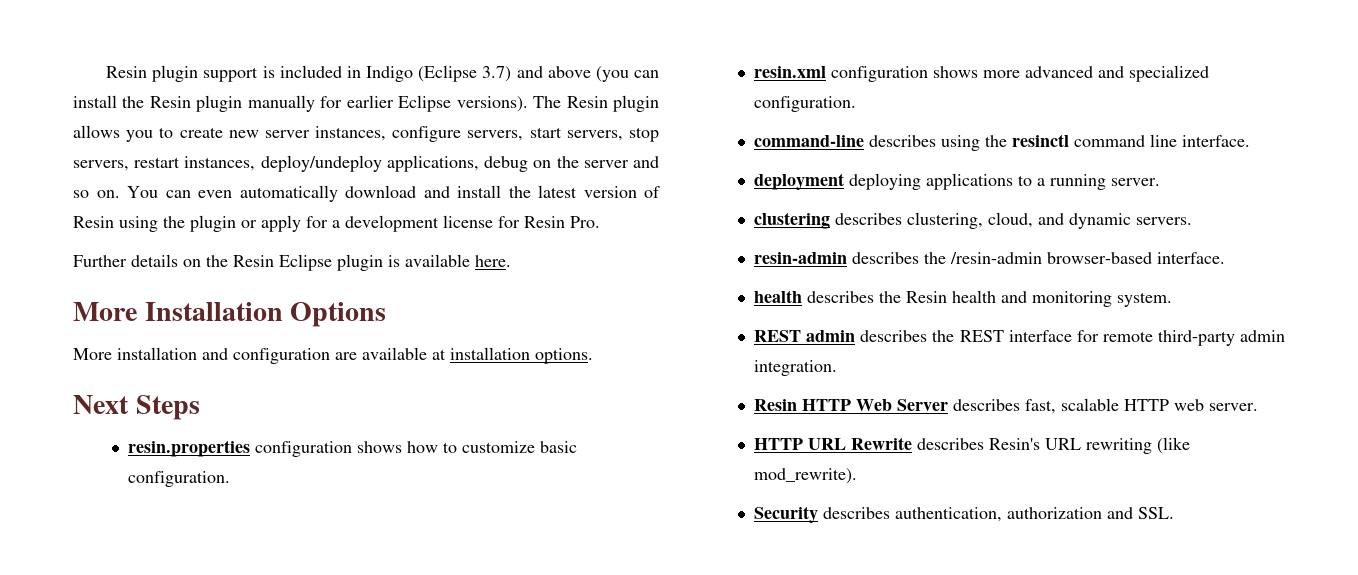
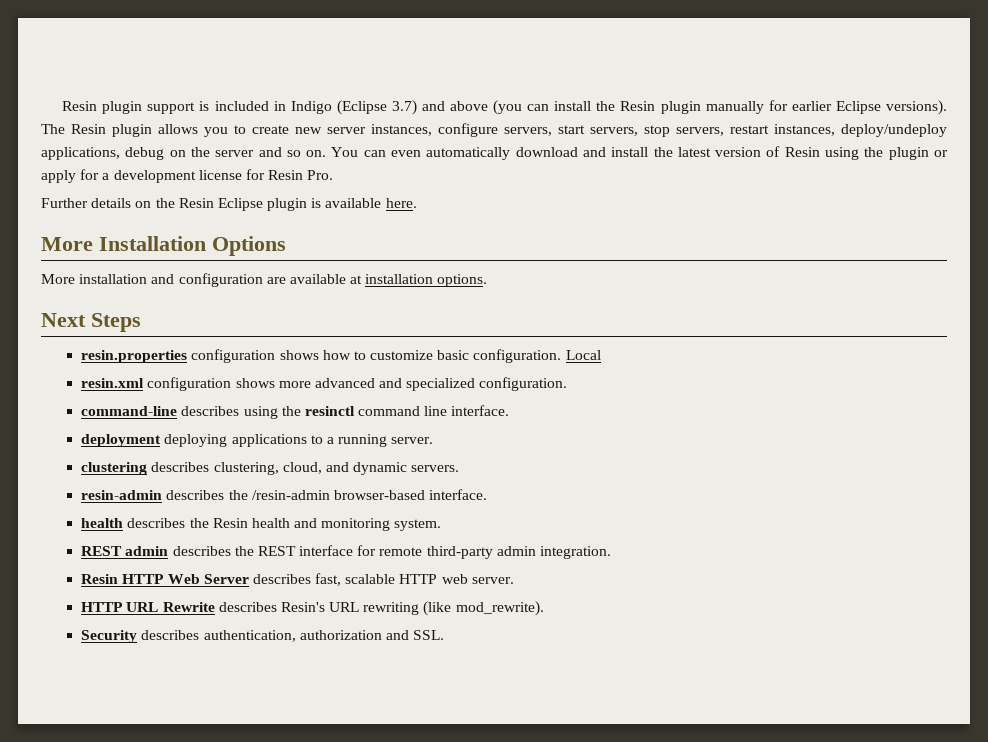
(231, 479) none -> [565,350,601,360] Local

